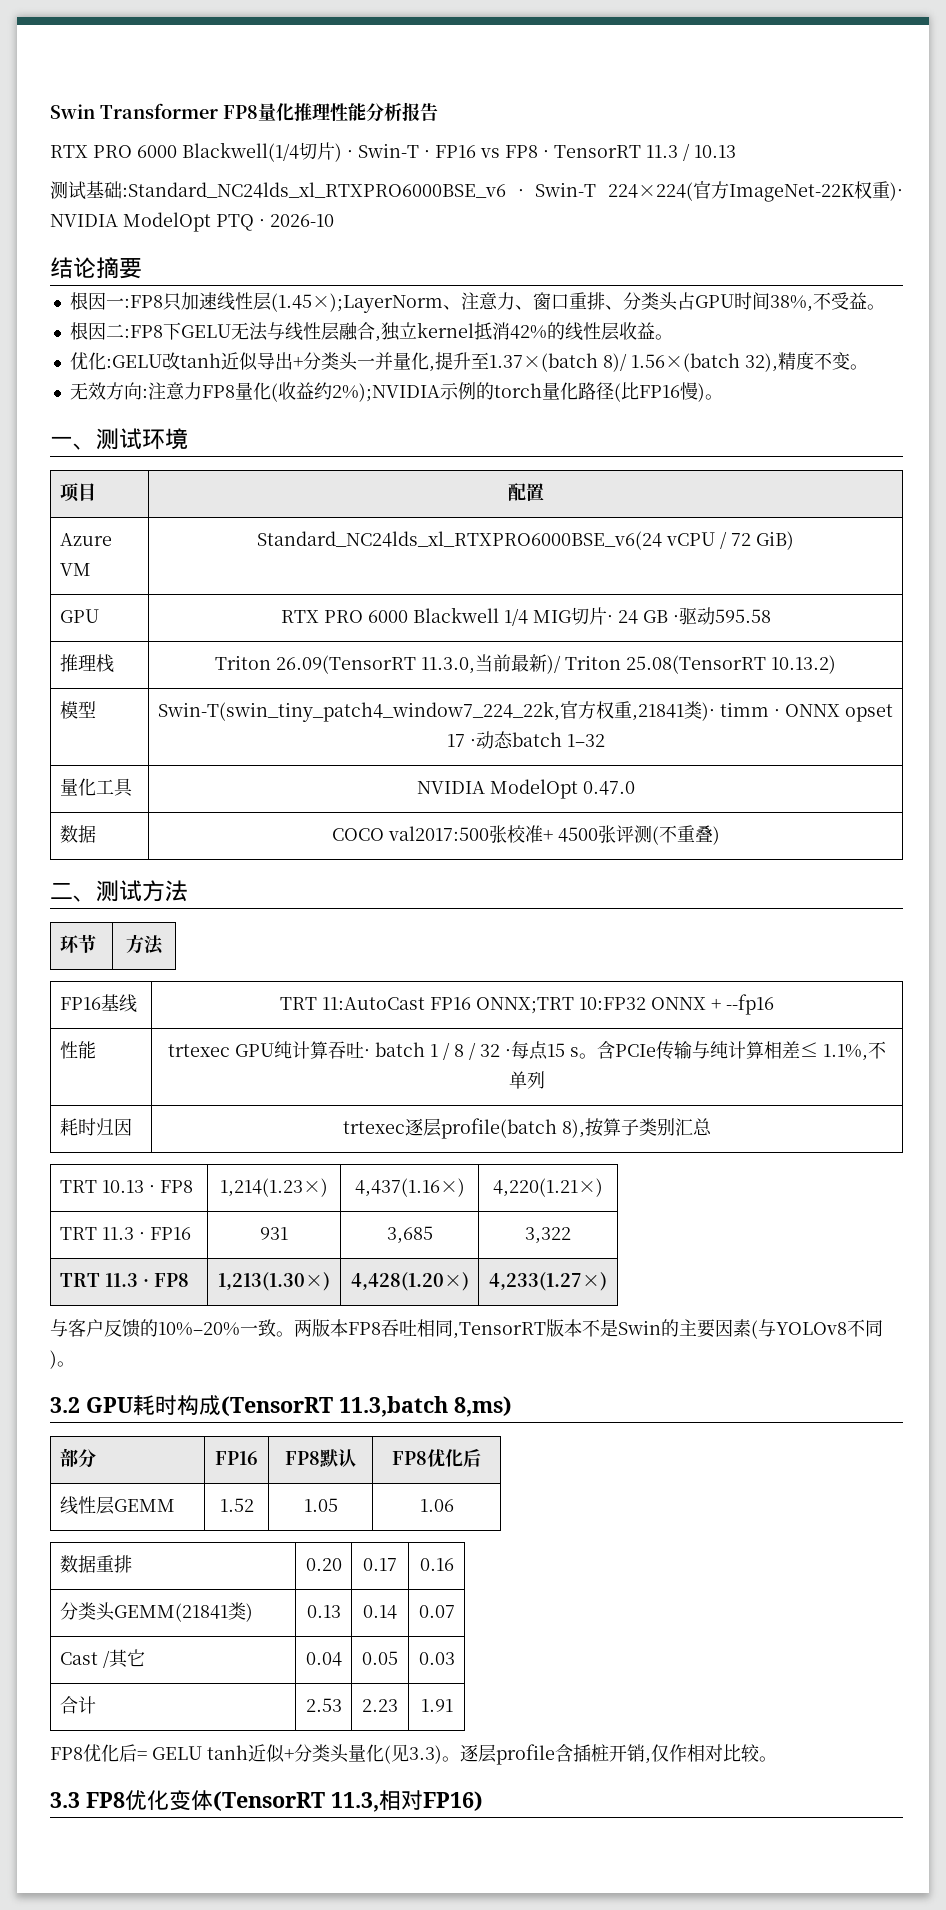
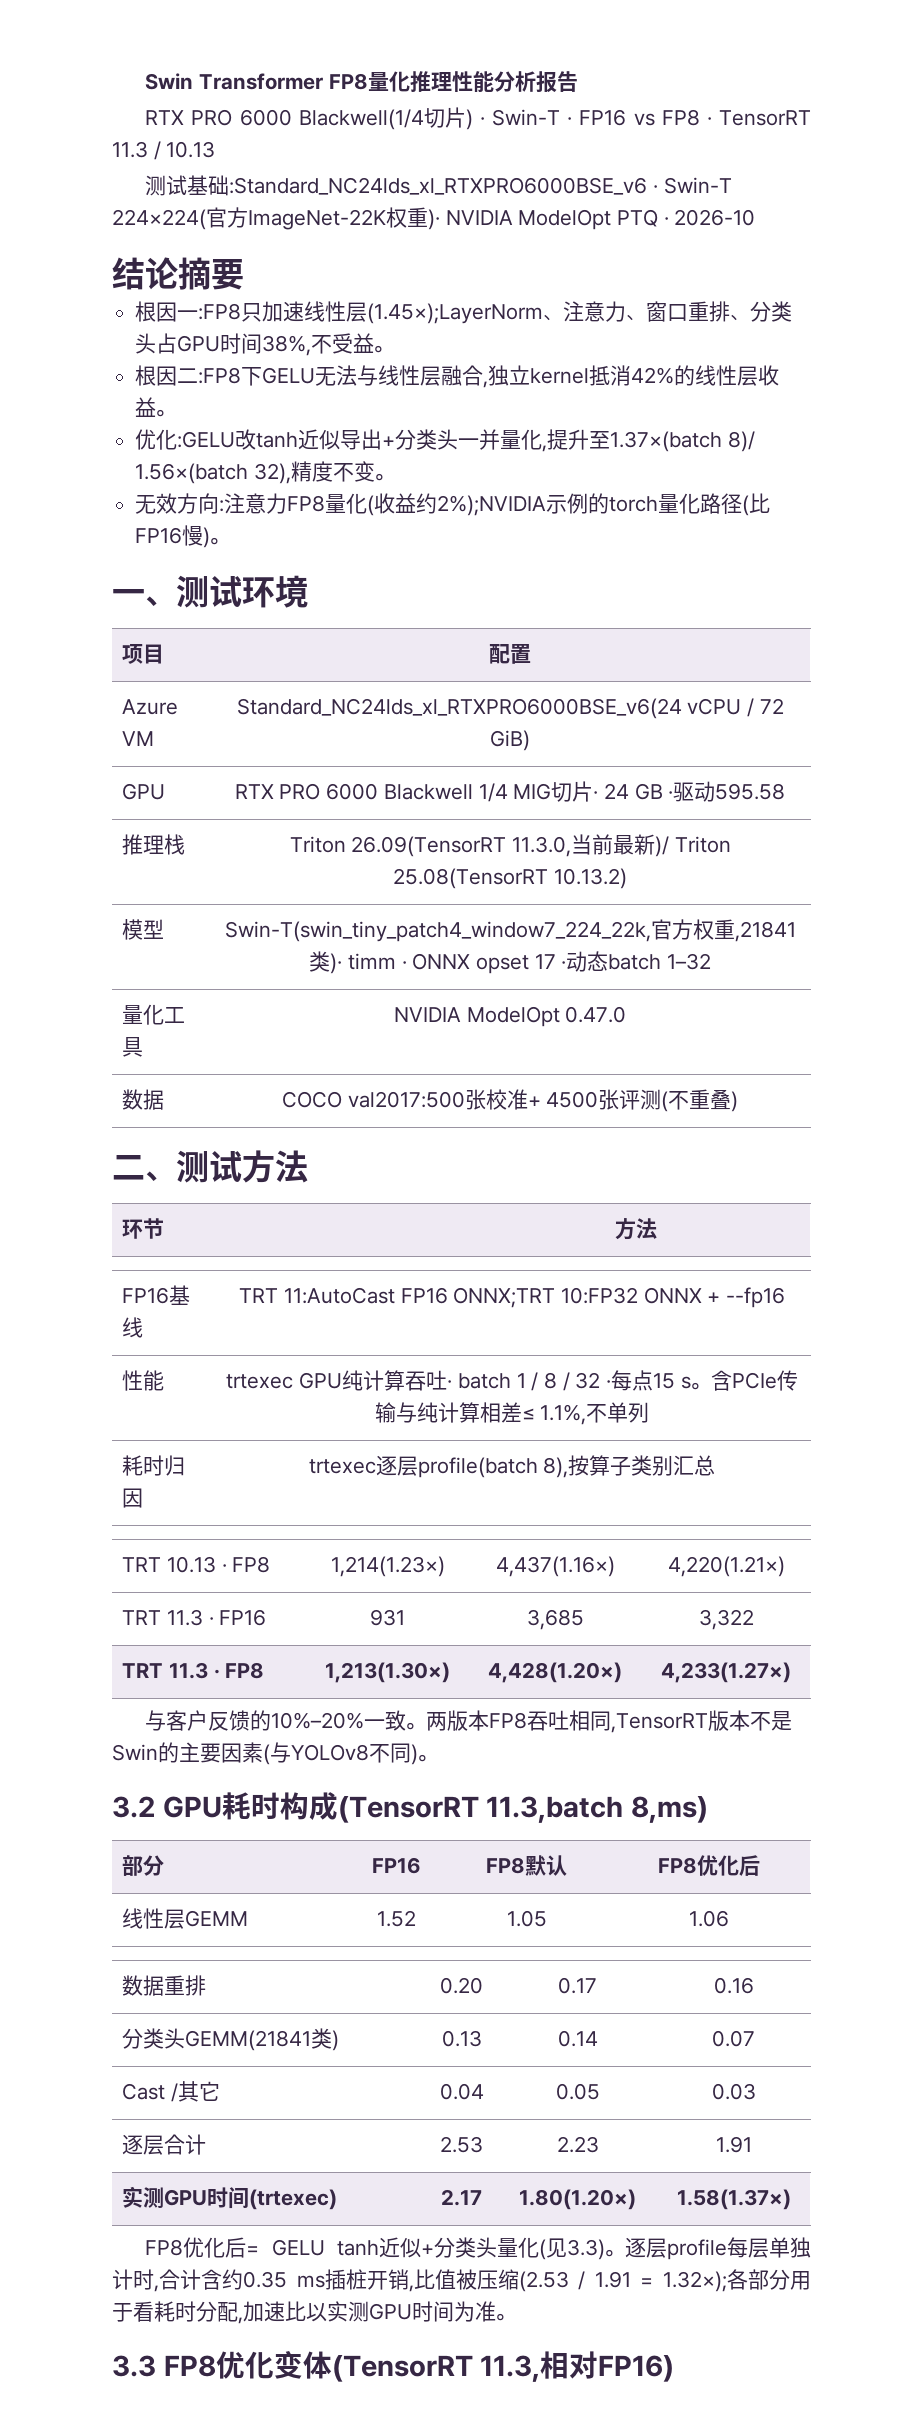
(455, 1658) none -> [122,2134,165,2155] 逐层
(453, 1705) none -> [122,2186,338,2210] [441,2189,482,2206] [519,2189,636,2210] [676,2189,791,2210] // 实测GPU时间(trtexec) | 2.17 | 1.80(1.20×) | 1.58(1.37×)
[555,1744,760,1764] 含插桩开销,仅作相对比较 -> [726,2237,811,2258] [112,2269,812,2292] [112,2301,496,2324] 每层单独计时,合计含约0.35 ms插桩开销,比值被压缩(2.53 / 1.91 = 1.32×);各部分用于看耗时分配,加速比以实测GPU时间为准

